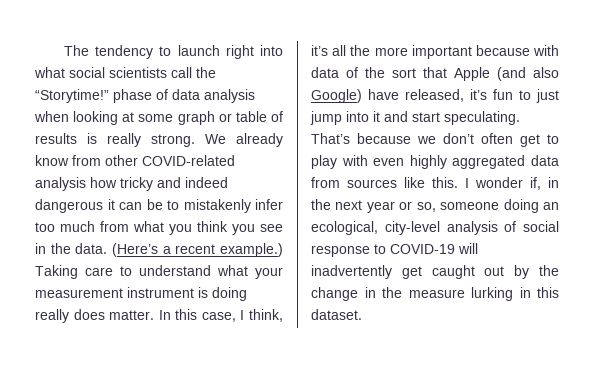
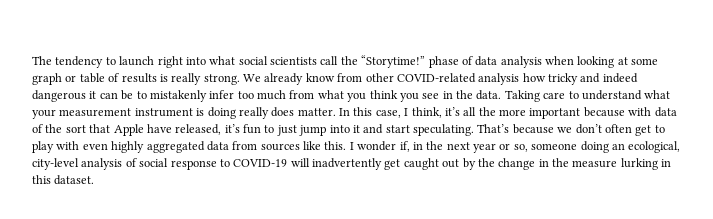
[112,243,283,257] (Here’s a recent example.) -> (502, 95) none
[497,67,559,81] [311,89,362,103] (and also Google) -> (144, 130) none

